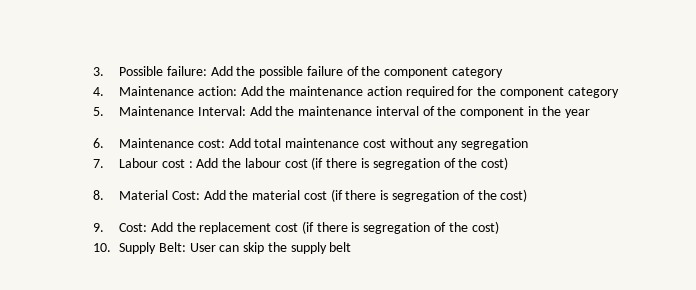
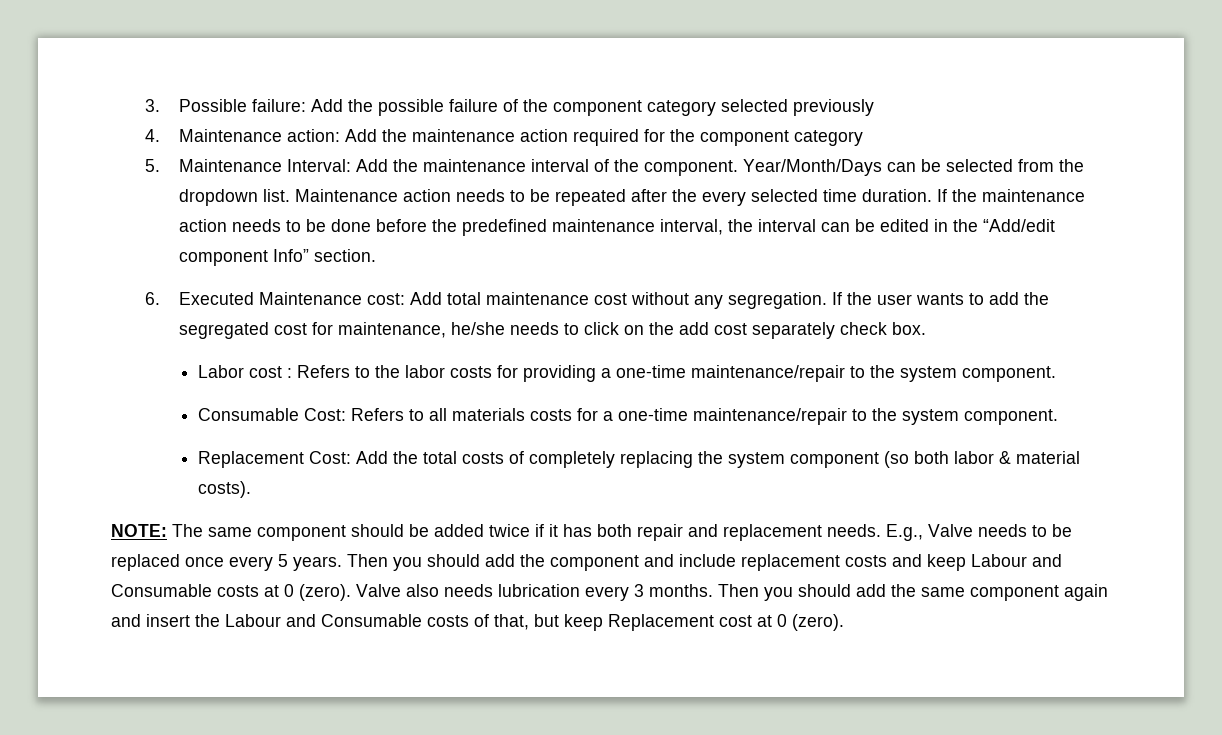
(504, 72) none -> [720,99,874,116] selected previously
[460,106,590,118] component in the year -> [643,159,1084,176] [178,189,1085,206] [178,219,1055,236] [178,249,376,266] component. Year/Month/Days can be selected from the dropdown list. Maintenance action needs to be repeated after the every selected time duration. If the maintenance action needs to be done before the predefined maintenance interval, the interval can be edited in the “Add/edit component Info” section.
(105, 143) none -> [178,292,254,305] Executed
[461,138,529,150] [93,157,509,170] [93,189,528,202] [93,221,499,234] [93,242,352,254] segregation // 7. Labour cost : Add the labour cost (if there is segregation of the cost) // 8. Material Cost: Add the material cost (if there is segregation of the cost) // 9. Cost: Add the replacement cost (if there is segregation of the cost) // 10. Supply Belt: User can skip the supply belt -> [727,292,1049,309] [178,322,926,339] [198,365,1057,382] [198,408,1059,425] [198,451,1081,468] [198,481,252,498] [111,524,1072,541] [111,554,1062,571] [111,584,1108,601] [111,614,844,631] segregation. If the user wants to add the segregated cost for maintenance, he/she needs to click on the add cost separately check box. // Labor cost : Refers to the labor costs for providing a one-time maintenance/repair to the system component. // Consumable Cost: Refers to all materials costs for a one-time maintenance/repair to the system component. // Replacement Cost: Add the total costs of completely replacing the system component (so both labor & material costs). // NOTE: The same component should be added twice if it has both repair and replacement needs. E.g., Valve needs to be replaced once every 5 years. Then you should add the component and include replacement costs and keep Labour and Consumable costs at 0 (zero). Valve also needs lubrication every 3 months. Then you should add the same component again and insert the Labour and Consumable costs of that, but keep Replacement cost at 0 (zero).

